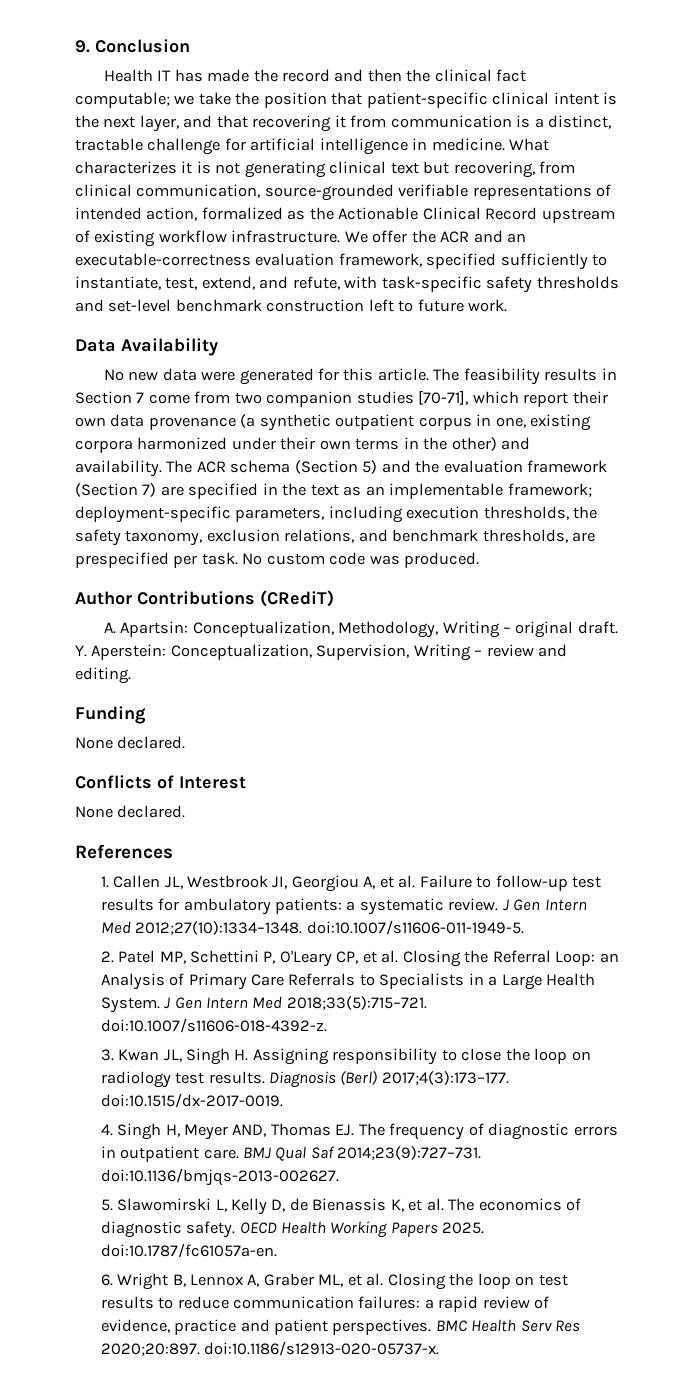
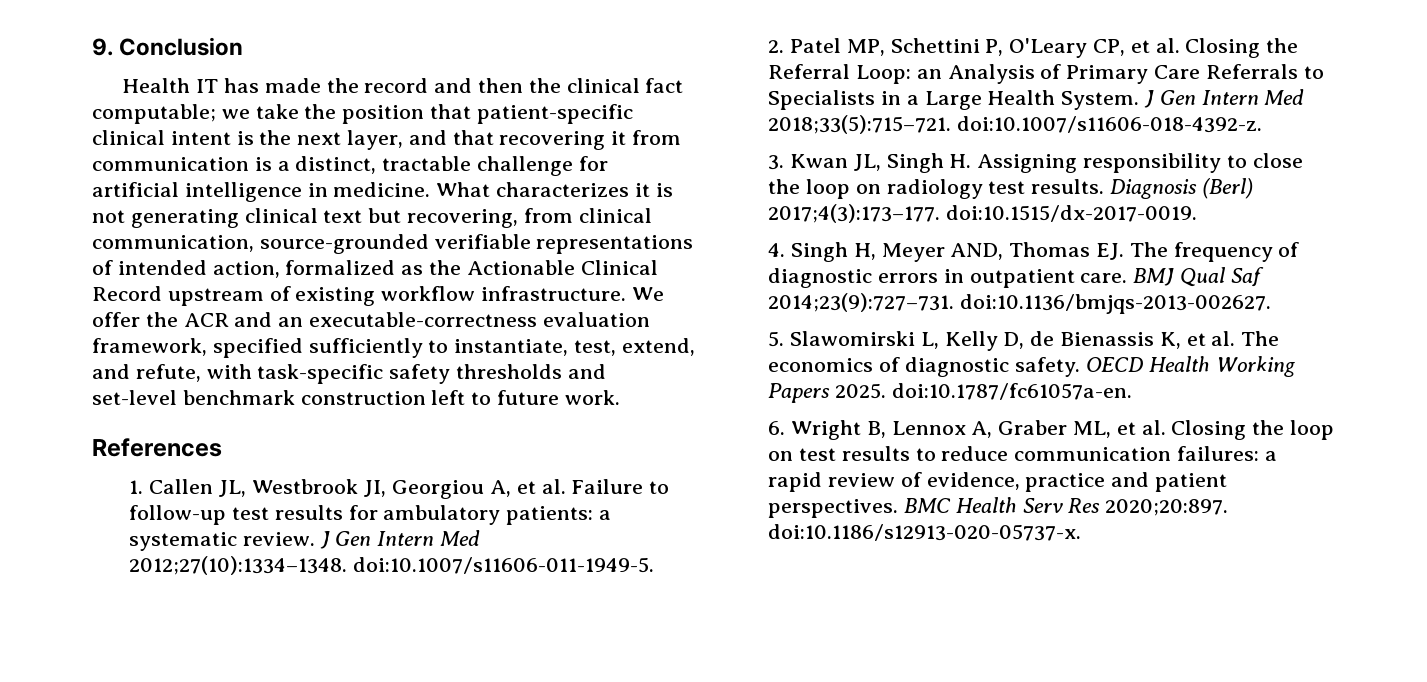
[75,338,218,356] [103,368,617,385] [75,390,608,407] [75,414,592,431] [75,437,531,453] [75,460,608,477] [75,483,592,499] [75,506,598,523] [75,529,596,546] [75,552,480,568] [75,590,334,607] [103,621,618,638] [75,644,568,661] [75,667,131,684] [75,706,146,724] [75,736,186,749] [75,775,246,789] [75,805,186,818] // Data Availability // No new data were generated for this article. The feasibility results in Section 7 come from two companion studies [70-71], which report their own data provenance (a synthetic outpatient corpus in one, existing corpora harmonized under their own terms in the other) and availability. The ACR schema (Section 5) and the evaluation framework (Section 7) are specified in the text as an implementable framework; deployment-specific parameters, including execution thresholds, the safety taxonomy, exclusion relations, and benchmark thresholds, are prespecified per task. No custom code was produced. // Author Contributions (CRediT) // A. Apartsin: Conceptualization, Methodology, Writing – original draft. Y. Aperstein: Conceptualization, Supervision, Writing – review and editing. // Funding // None declared. // Conflicts of Interest // None declared. -> (620, 397) none

